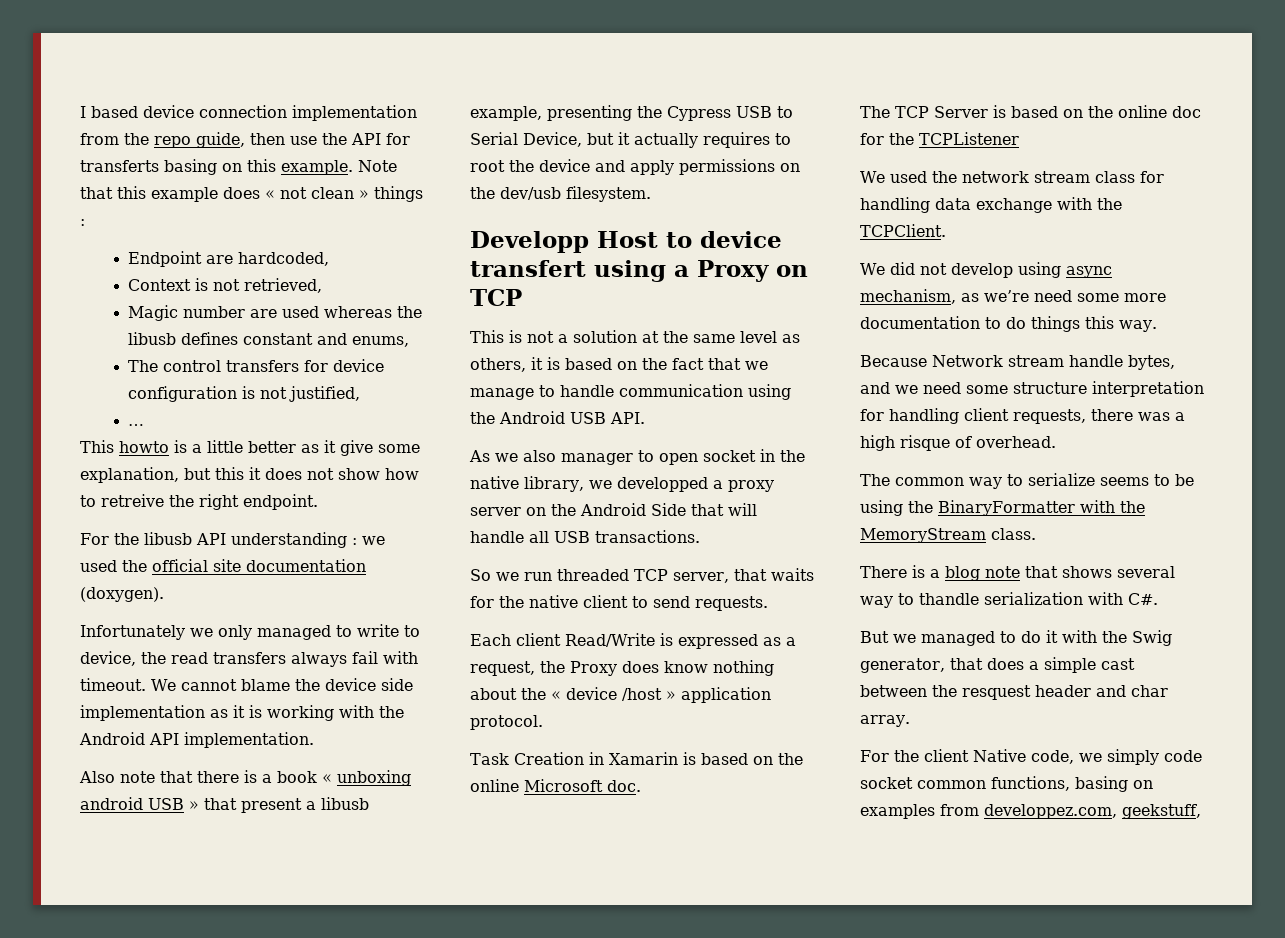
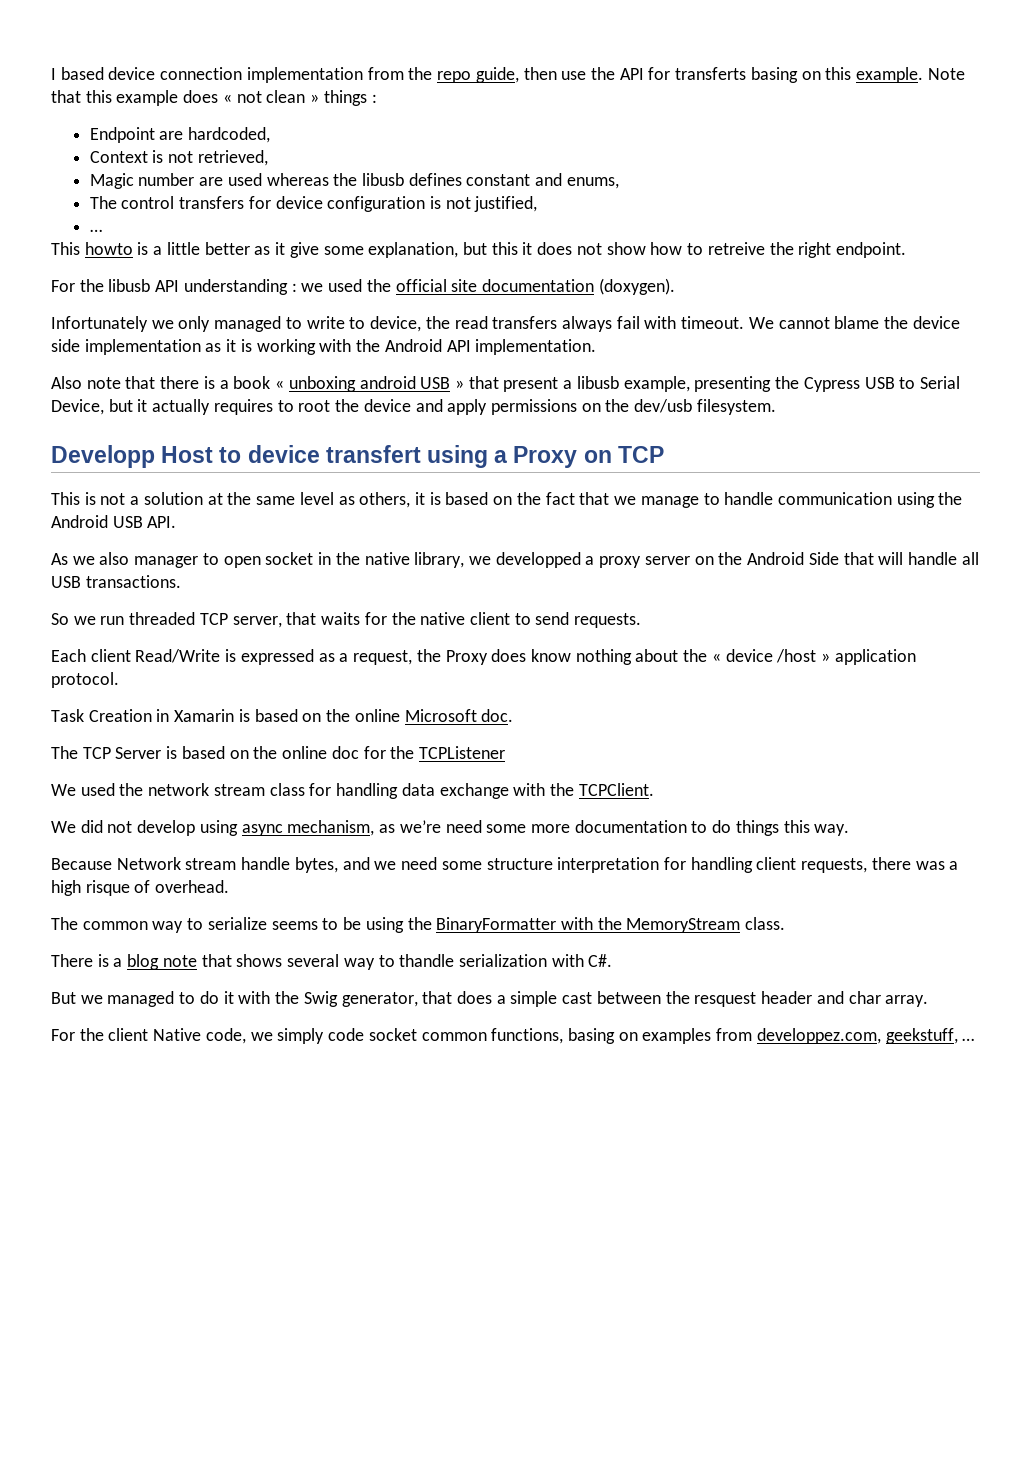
(1201, 811) none -> [962,1038,975,1041] …

